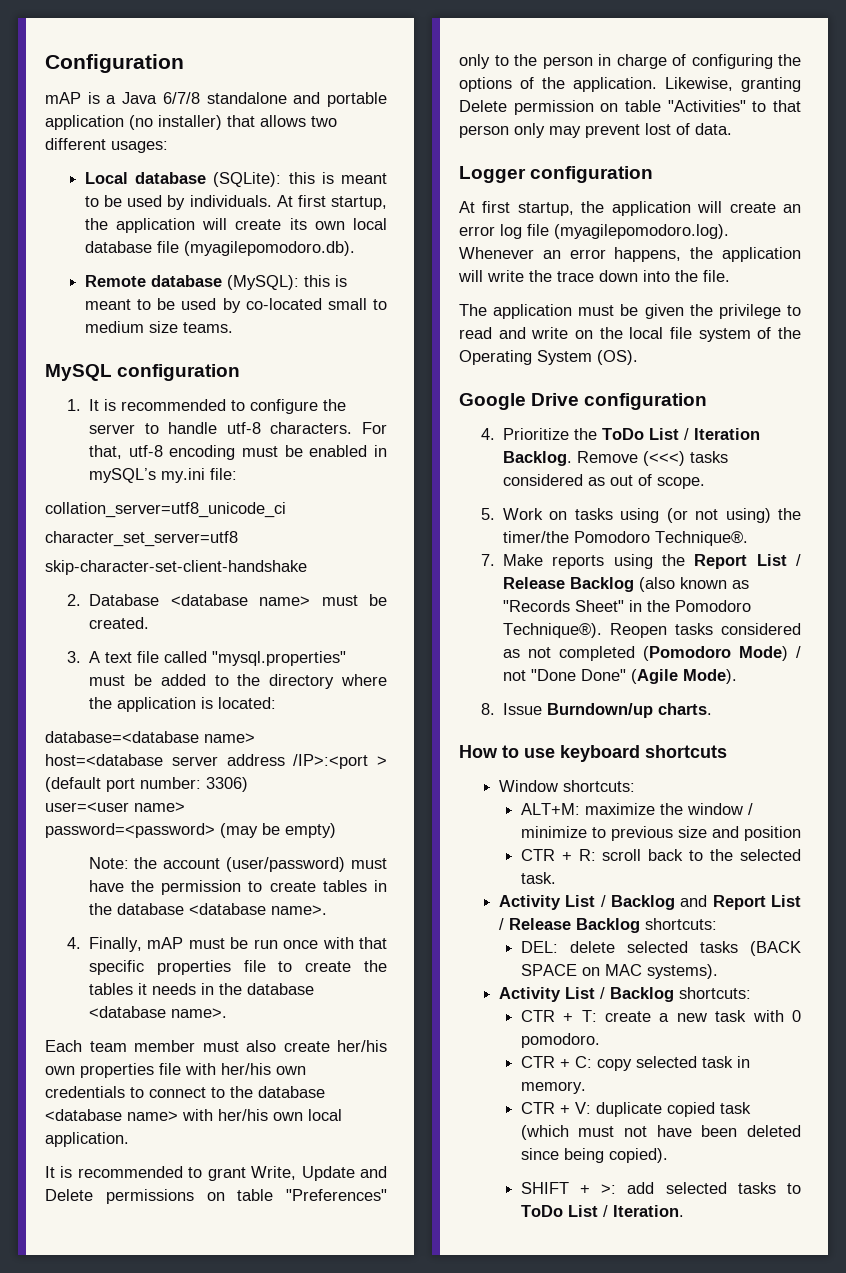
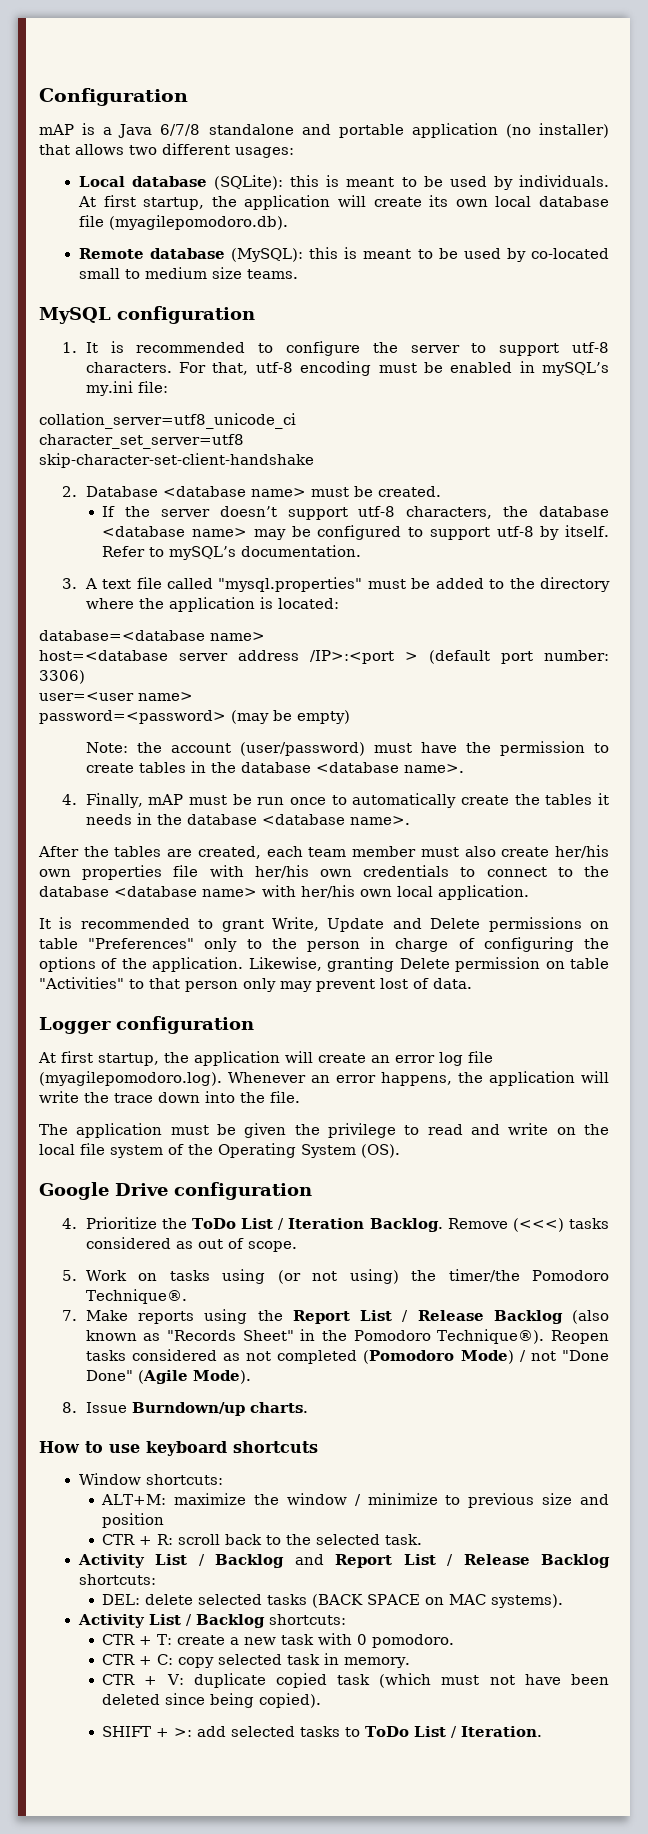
[168,422,218,434] handle -> [499,343,560,356] support
(150, 623) none -> [102,506,609,520] [102,525,610,540] [102,545,362,560] // If the server doesn’t support utf-8 characters, the database <database name> may be configured to support utf-8 by itself. Refer to mySQL’s documentation.
[322,937,387,949] [89,960,293,975] with that specific properties file to -> [331,793,457,808] to automatically
[45,1040,82,1052] Each -> [38,846,303,859] After the tables are created, each

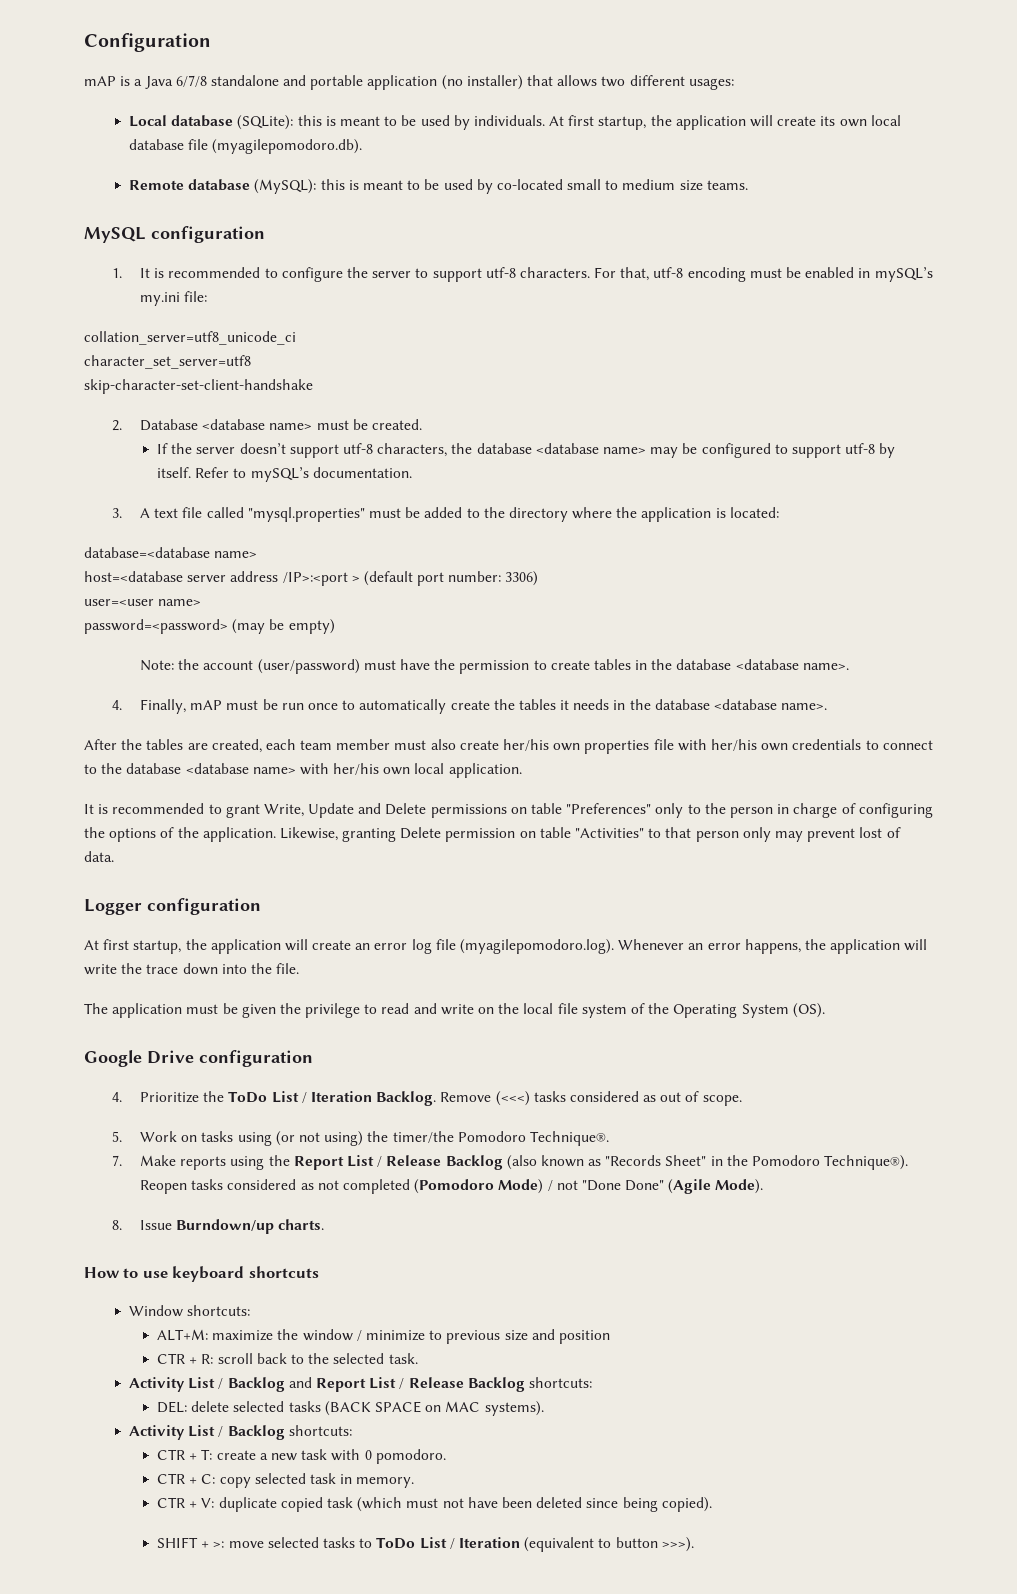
[197,1726,227,1737] add -> [228,1541,264,1548] move
[461,1726,543,1737] Iteration. -> [458,1537,694,1552] Iteration (equivalent to button >>>).

